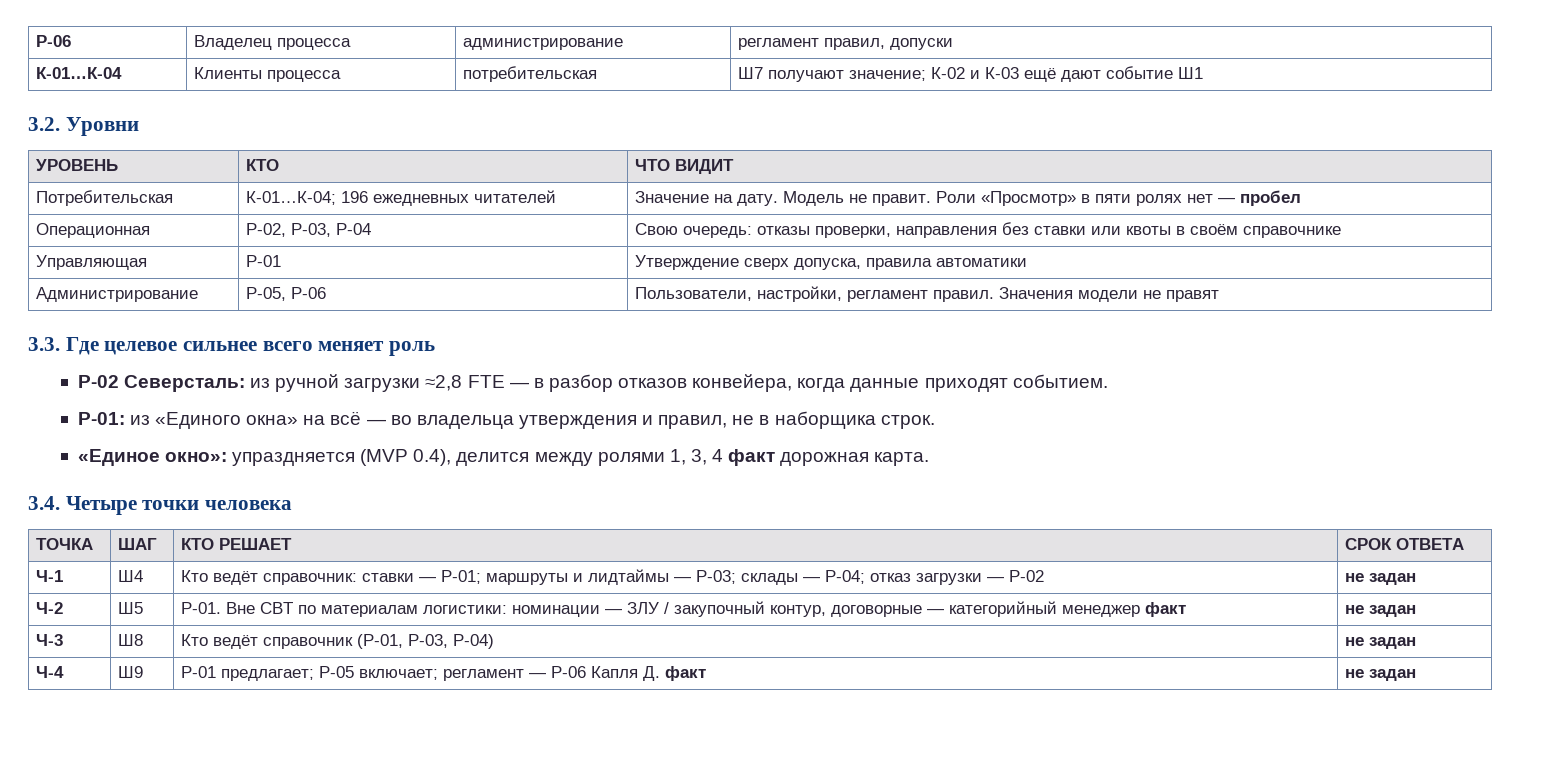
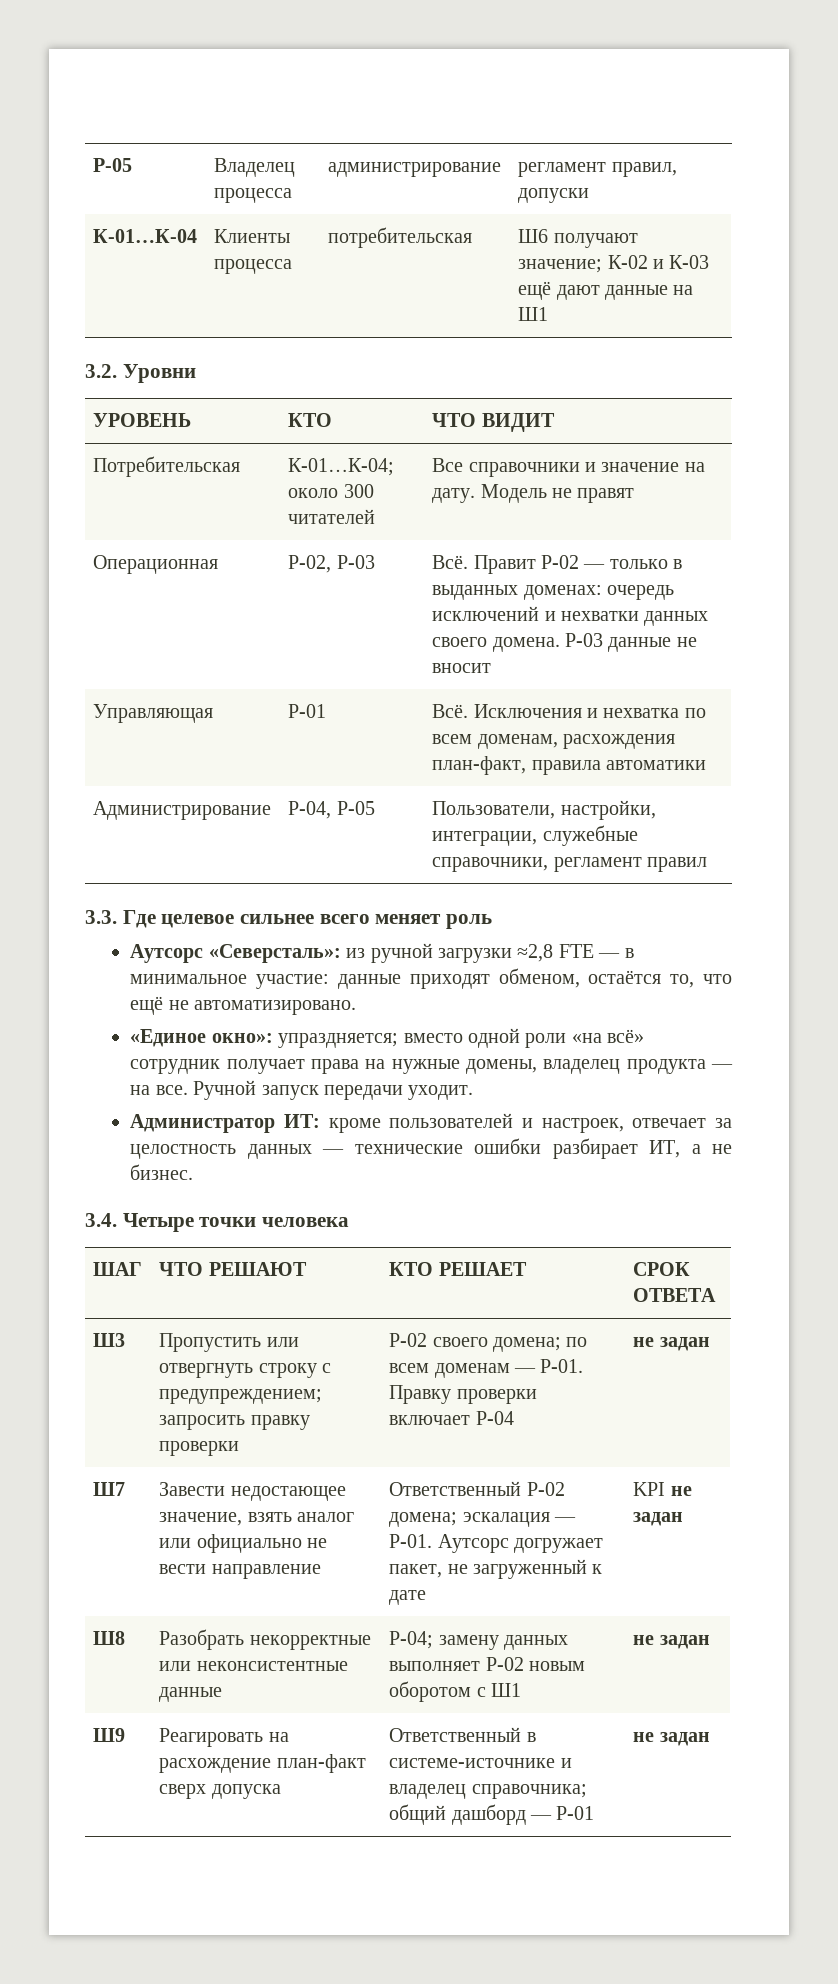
[35,35,71,47] Р-06 -> [93,158,133,172] Р-05
[737,67,763,79] Ш7 -> [518,229,549,243] Ш6
[1105,66,1173,79] событие -> [605,285,694,300] данные на
[340,191,469,206] 196 ежедневных -> [288,484,374,498] около 300
[634,190,1301,206] [35,223,150,238] [245,223,371,237] [634,222,1341,238] [35,255,147,270] [245,255,281,267] [634,255,861,270] Значение на дату. Модель не правит. Роли «Просмотр» в пяти ролях нет — пробел // Операционная | Р-02, Р-03, Р-04 | Свою очередь: отказы проверки, направления без ставки или квоты в своём справочнике // Управляющая | Р-01 | Утверждение сверх допуска, -> [432,458,705,477] [432,484,635,503] [93,555,219,574] [288,555,375,573] [432,555,683,574] [432,585,675,600] [432,606,709,626] [432,633,697,652] [432,663,492,673] [93,704,214,723] [288,704,327,718] [432,704,706,718] [432,734,676,749] [432,756,527,775] Все справочники и значение на дату. Модель не правят // Операционная | Р-02, Р-03 | Всё. Правит Р-02 — только в выданных доменах: очередь исключений и нехватки данных своего домена. Р-03 данные не вносит // Управляющая | Р-01 | Всё. Исключения и нехватка по всем доменам, расхождения план-факт,
[245,287,326,301] Р-05, Р-06 -> [288,801,375,819] Р-04, Р-05
[846,287,1219,302] регламент правил. Значения модели не правят -> [432,825,638,846] [432,857,708,872] интеграции, служебные справочники, регламент правил
[77,375,245,392] Р-02 Северсталь: -> [130,944,341,963] Аутсорс «Северсталь»:
[548,374,1108,392] [77,411,935,429] [77,449,930,466] разбор отказов конвейера, когда данные приходят событием. // Р-01: из «Единого окна» на всё — во владельца утверждения и правил, не в наборщика строк. // «Единое окно»: упраздняется (MVP 0.4), делится между ролями 1, 3, 4 факт дорожная карта. -> [130,968,732,989] [130,996,357,1015] [130,1028,645,1048] [130,1059,733,1074] [130,1080,474,1100] [130,1113,732,1133] [130,1138,732,1159] [130,1164,194,1180] минимальное участие: данные приходят обменом, остаётся то, что ещё не автоматизировано. // «Единое окно»: упраздняется; вместо одной роли «на всё» сотрудник получает права на нужные домены, владелец продукта — на все. Ручной запуск передачи уходит. // Администратор ИТ: кроме пользователей и настроек, отвечает за целостность данных — технические ошибки разбирает ИТ, а не бизнес.
[35,538,93,550] [117,538,157,550] ТОЧКА | ШАГ -> [93,1262,143,1276] [159,1262,307,1276] ШАГ | ЧТО РЕШАЮТ
[35,570,63,582] [117,570,143,582] [180,569,1044,585] [1344,573,1416,585] [35,602,63,614] [117,602,143,614] [180,601,1186,617] [1344,605,1416,617] [35,634,63,646] [117,634,143,646] [180,634,494,649] [1344,637,1416,649] [35,666,64,678] [117,666,143,678] [180,666,706,681] Ч-1 | Ш4 | Кто ведёт справочник: ставки — Р-01; маршруты и лидтаймы — Р-03; склады — Р-04; отказ загрузки — Р-02 | не задан // Ч-2 | Ш5 | Р-01. Вне СВТ по материалам логистики: номинации — ЗЛУ / закупочный контур, договорные — категорийный менеджер факт | не задан // Ч-3 | Ш8 | Кто ведёт справочник (Р-01, Р-03, Р-04) | не задан // Ч-4 | Ш9 | Р-01 предлагает; Р-05 включает; регламент — Р-06 Капля Д. факт -> [93,1333,126,1347] [159,1333,299,1352] [159,1363,332,1378] [159,1389,323,1404] [159,1415,310,1430] [159,1441,240,1456] [389,1333,588,1352] [389,1359,584,1378] [389,1385,537,1404] [389,1411,514,1425] [633,1337,710,1351] [93,1482,126,1496] [159,1482,346,1501] [159,1512,355,1526] [159,1534,328,1553] [159,1564,321,1579] [389,1481,565,1496] [389,1512,577,1527] [389,1534,604,1553] [389,1559,603,1579] [389,1590,427,1605] [633,1482,692,1496] [633,1512,684,1526] [93,1631,126,1645] [159,1629,371,1650] [159,1661,348,1671] [159,1687,223,1702] [389,1631,569,1650] [389,1657,586,1671] [389,1681,522,1702] [633,1635,710,1649] [93,1728,126,1742] [159,1728,289,1747] [159,1754,366,1773] [159,1784,281,1799] [389,1727,536,1742] [389,1758,572,1768] [389,1784,587,1799] [389,1804,595,1825] Ш3 | Пропустить или отвергнуть строку с предупреждением; запросить правку проверки | Р-02 своего домена; по всем доменам — Р-01. Правку проверки включает Р-04 | не задан // Ш7 | Завести недостающее значение, взять аналог или официально не вести направление | Ответственный Р-02 домена; эскалация — Р-01. Аутсорс догружает пакет, не загруженный к дате | KPI не задан // Ш8 | Разобрать некорректные или неконсистентные данные | Р-04; замену данных выполняет Р-02 новым оборотом с Ш1 | не задан // Ш9 | Реагировать на расхождение план-факт сверх допуска | Ответственный в системе-источнике и владелец справочника; общий дашборд — Р-01

